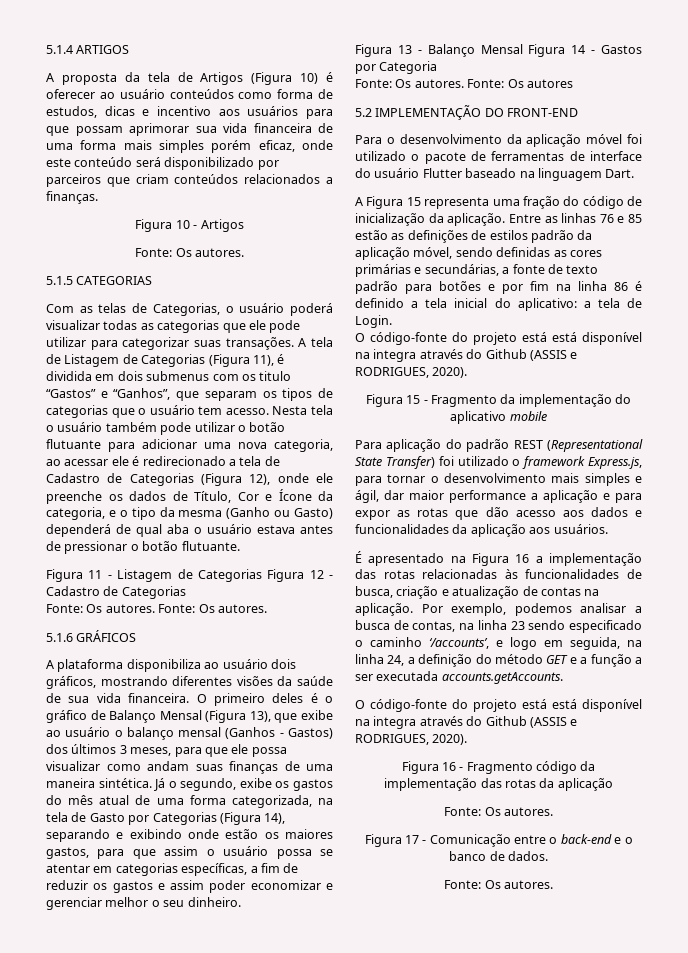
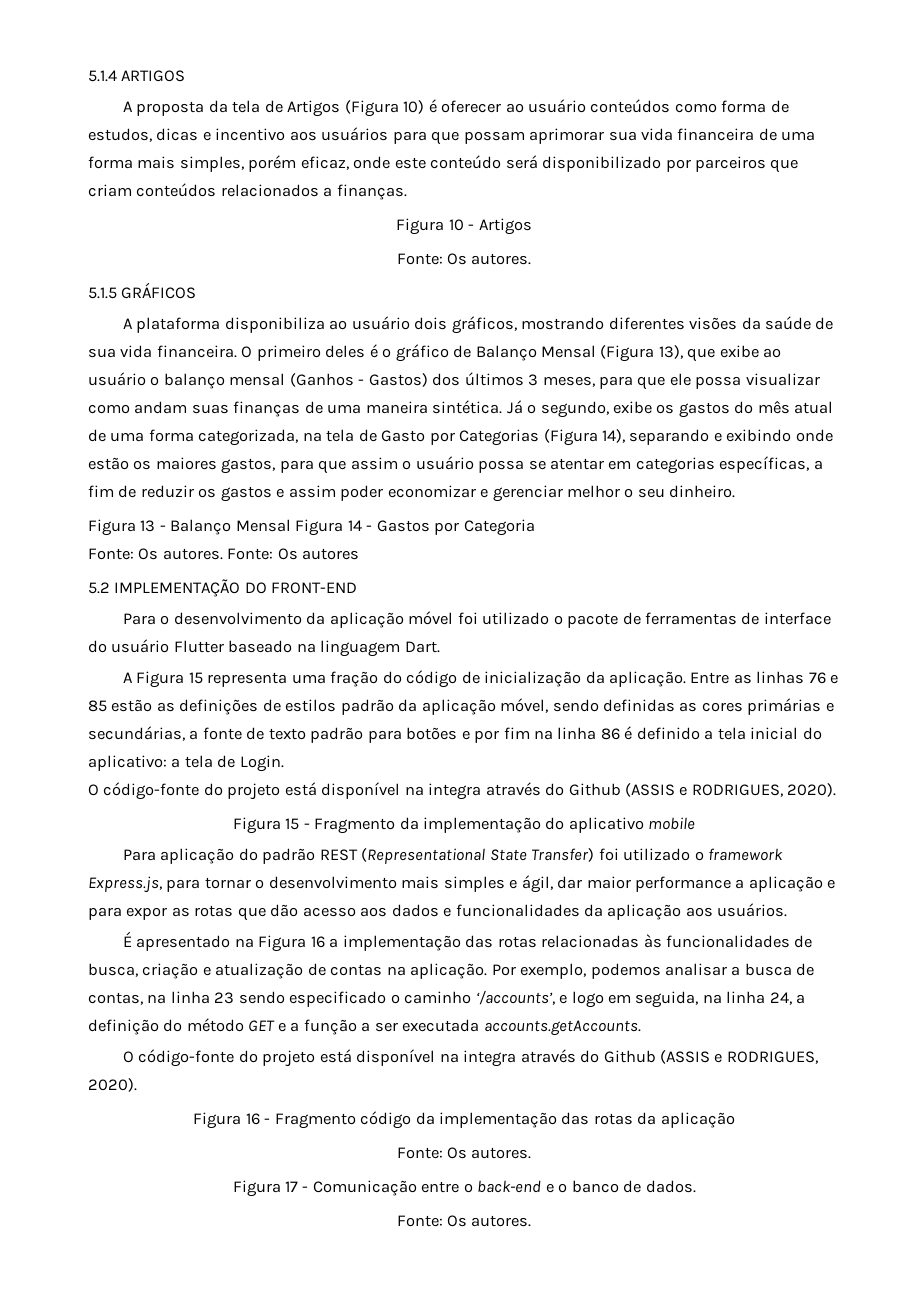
[159,140,204,153] simples -> [179,156,244,172] simples,
[76,276,153,285] [46,303,333,316] [46,320,301,333] [46,337,333,350] [46,354,285,367] [46,371,292,381] [46,388,334,401] [46,405,333,418] [46,422,286,435] [46,439,333,452] [46,456,280,466] [46,473,334,486] [46,489,333,504] [46,507,333,520] [46,524,333,537] [46,541,240,554] [46,569,333,582] [46,586,186,599] [46,604,267,613] [46,633,73,642] CATEGORIAS // Com as telas de Categorias, o usuário poderá visualizar todas as categorias que ele pode utilizar para categorizar suas transações. A tela de Listagem de Categorias (Figura 11), é dividida em dois submenus com os titulo “Gastos” e “Ganhos”, que separam os tipos de categorias que o usuário tem acesso. Nesta tela o usuário também pode utilizar o botão flutuante para adicionar uma nova categoria, ao acessar ele é redirecionado a tela de Cadastro de Categorias (Figura 12), onde ele preenche os dados de Título, Cor e Ícone da categoria, e o tipo da mesma (Ganho ou Gasto) dependerá de qual aba o usuário estava antes de pressionar o botão flutuante. // Figura 11 - Listagem de Categorias Figura 12 - Cadastro de Categorias // Fonte: Os autores. Fonte: Os autores. // 5.1.6 -> (117, 293) none
[552,332,577,342] está -> (317, 789) none
[552,699,577,709] está -> (352, 1056) none

